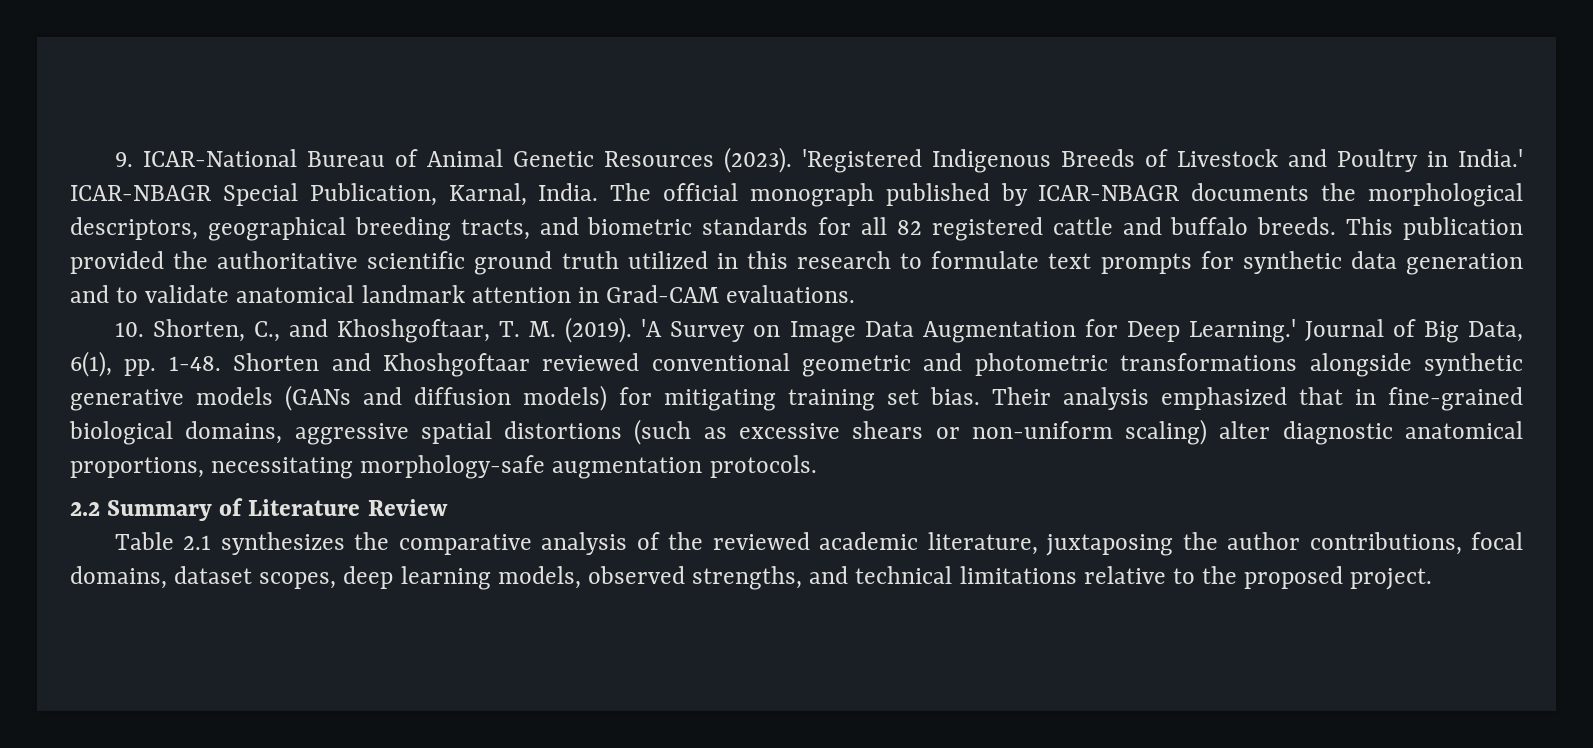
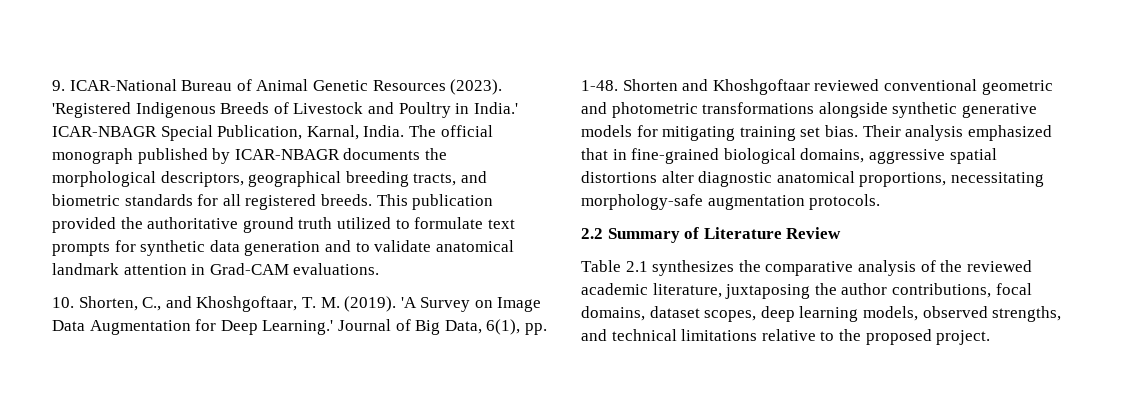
[896,217,1249,241] 82 registered cattle and buffalo -> [245,194,317,210] registered
[367,251,466,269] scientific -> (239, 223) none
[716,251,892,269] in this research -> (391, 223) none
[285,385,607,411] (GANs and diffusion models) -> (632, 131) none
[634,419,1208,445] (such as excessive shears or non-uniform scaling) -> (657, 177) none

